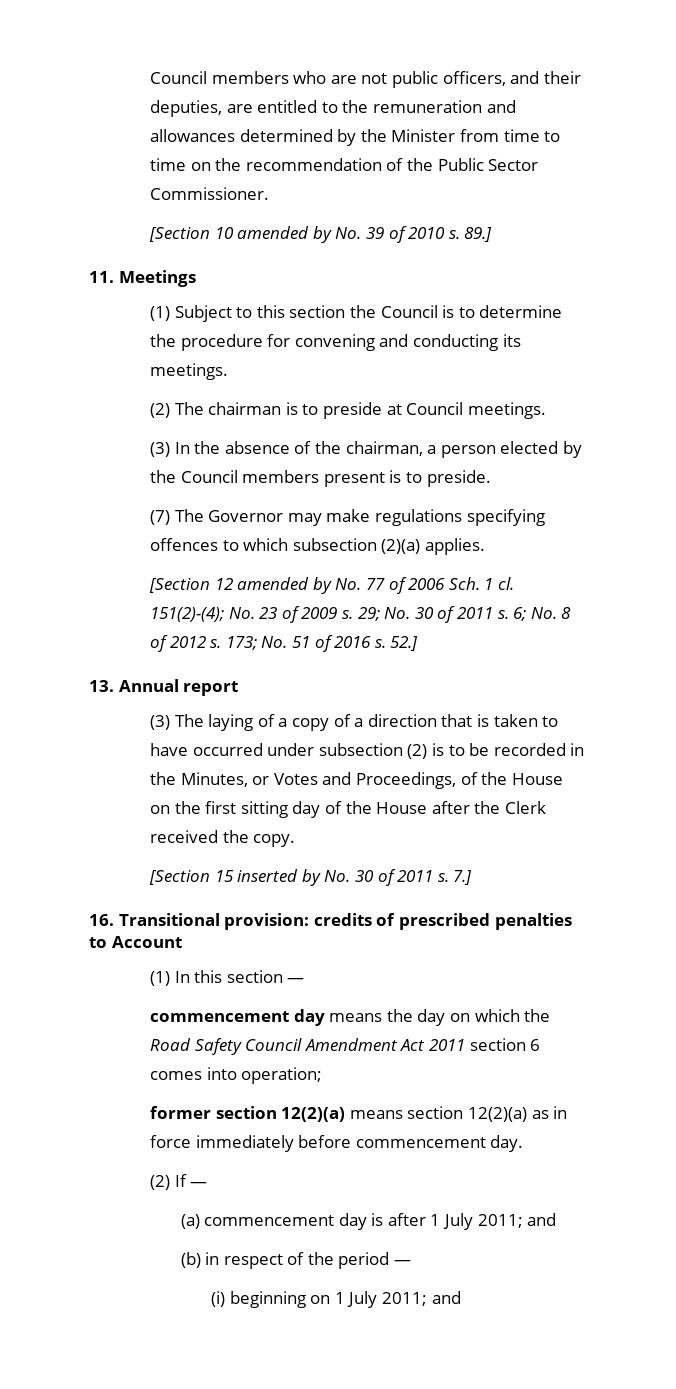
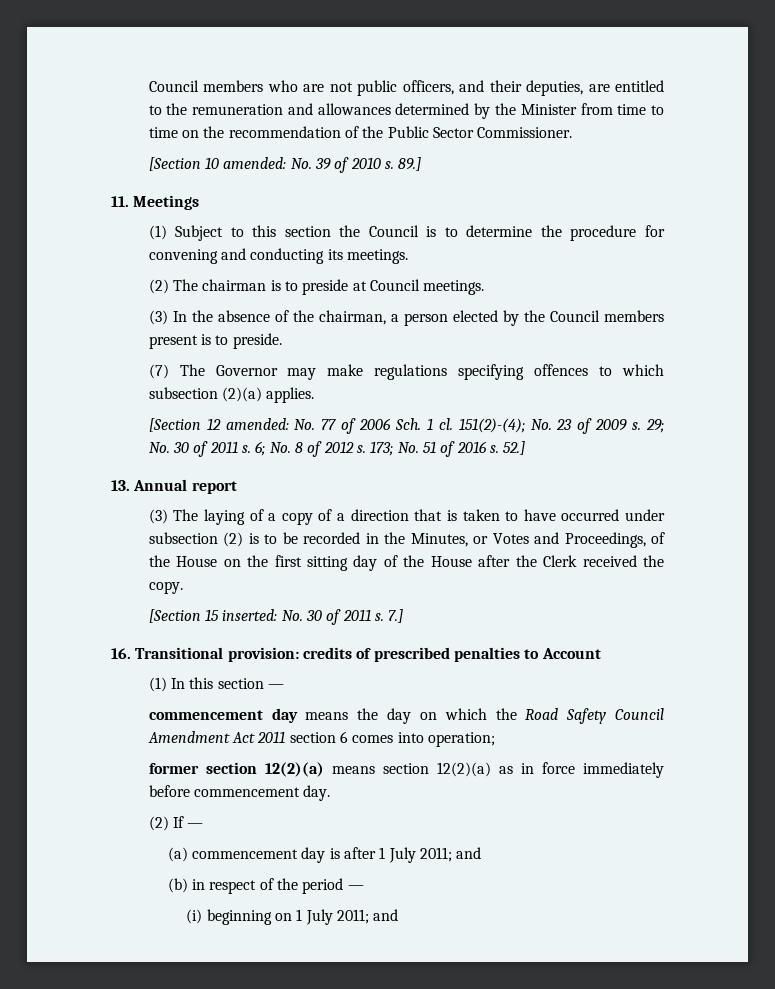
[237,226,332,243] amended by -> [223,157,287,169] amended:
[237,577,332,594] amended by -> [225,418,289,430] amended:
[237,869,321,886] inserted by -> [222,609,278,621] inserted:

